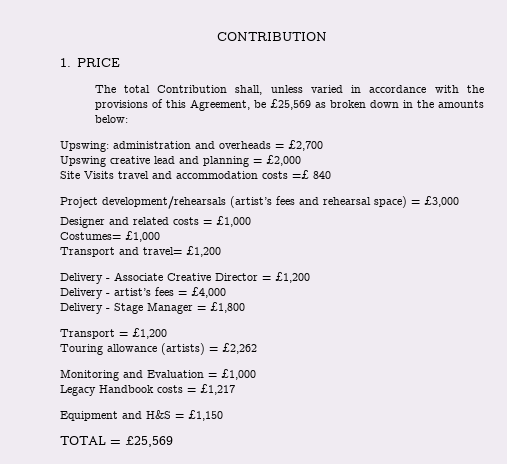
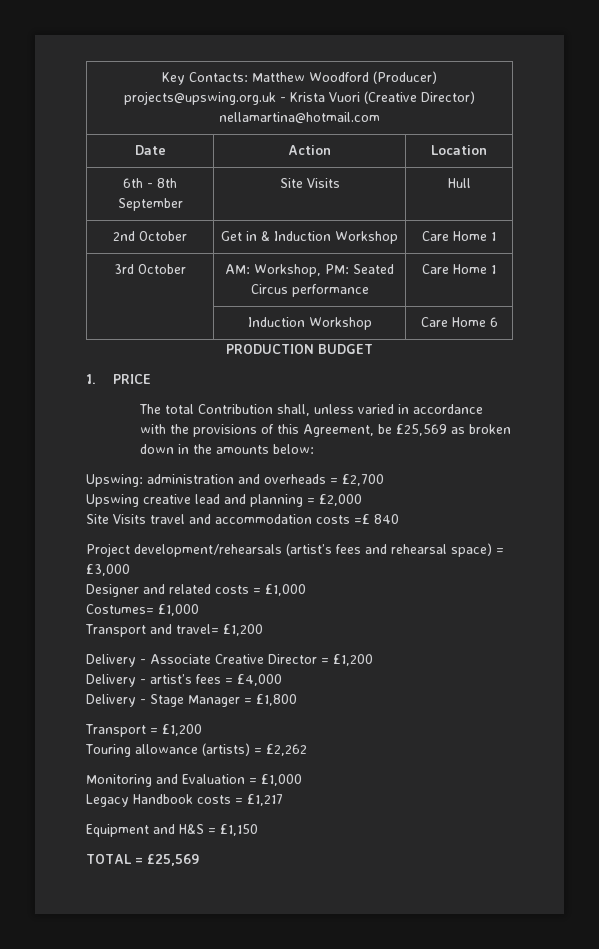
[217,32,327,41] CONTRIBUTION -> [162,71,437,85] [124,91,475,105] [219,112,380,124] [134,145,166,155] [288,145,331,155] [431,145,487,155] [123,178,177,188] [117,198,183,211] [279,178,340,188] [447,178,471,188] [113,231,187,241] [221,231,398,244] [422,231,496,241] [114,264,186,274] [225,264,394,277] [250,284,369,297] [422,264,496,274] [247,317,372,330] [420,317,498,327] [226,344,373,354] Key Contacts: Matthew Woodford (Producer) projects@upswing.org.uk - Krista Vuori (Creative Director) nellamartina@hotmail.com // Date | Action | Location // 6th - 8th September | Site Visits | Hull // 2nd October | Get in & Induction Workshop | Care Home 1 // 3rd October | AM: Workshop, PM: Seated Circus performance | Care Home 1 // | Induction Workshop | Care Home 6 // PRODUCTION BUDGET

